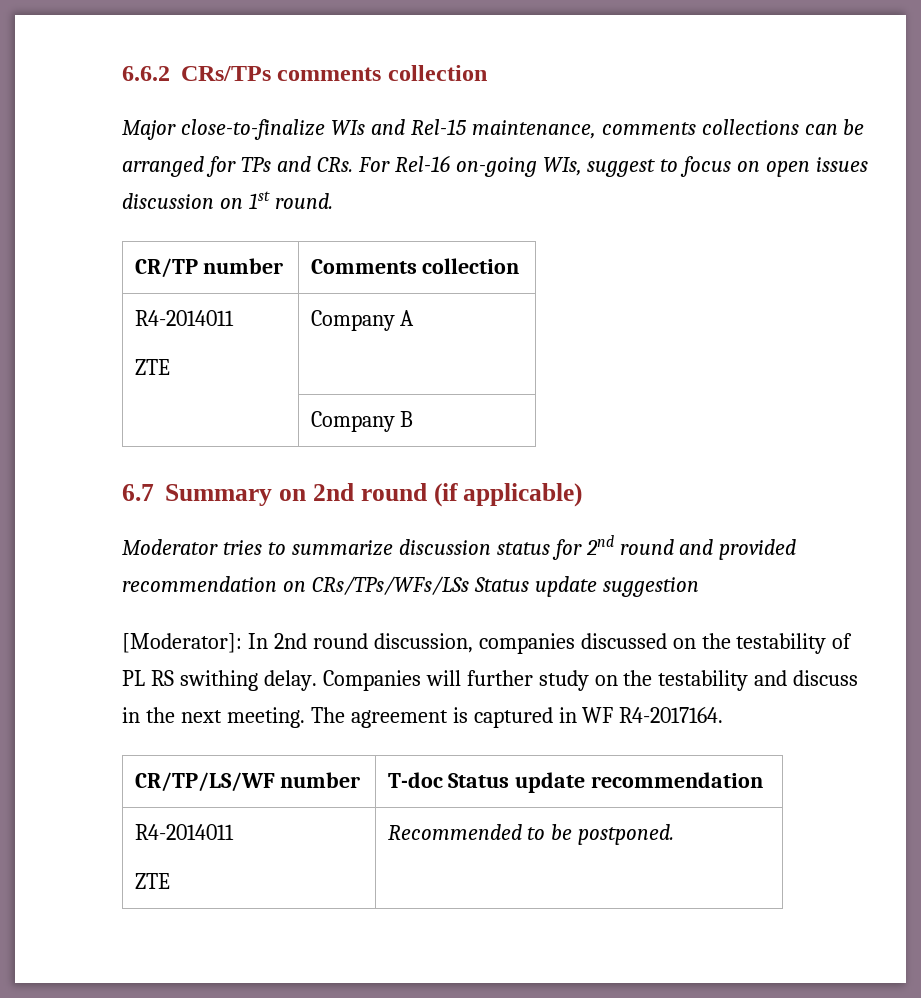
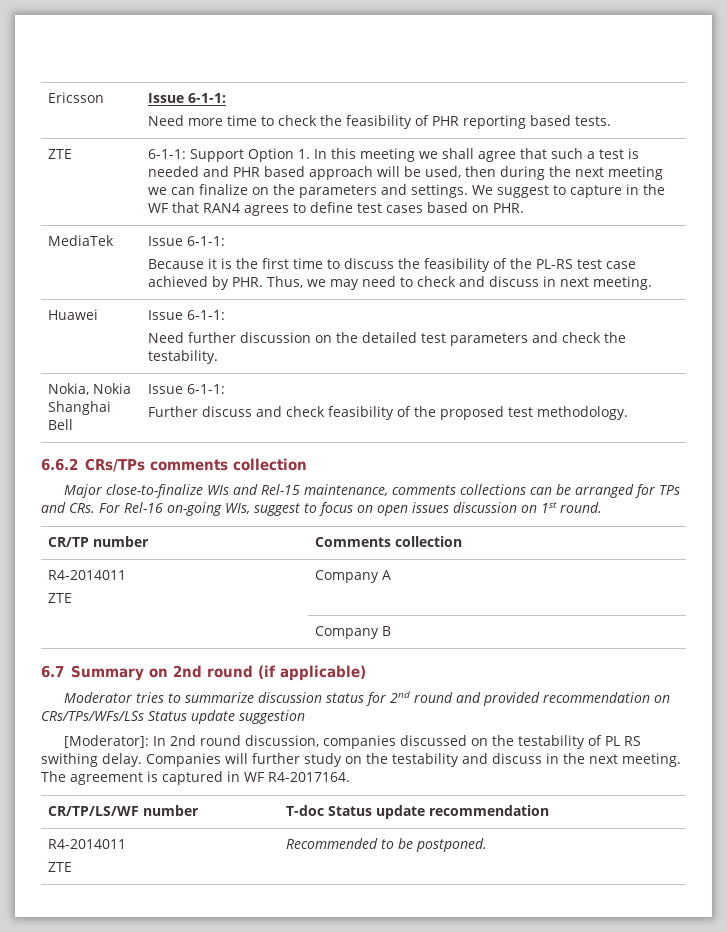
(122, 73) none -> [47,92,104,103] [147,93,226,103] [147,115,611,129] [47,149,72,159] [147,148,639,162] [147,166,663,180] [147,184,665,198] [147,202,524,216] [47,235,114,246] [147,236,225,246] [147,258,636,272] [147,276,652,290] [47,309,98,320] [147,310,225,320] [147,332,626,346] [147,350,218,364] [47,383,131,395] [47,401,111,415] [47,419,73,430] [147,384,225,394] [147,406,628,420] Ericsson | Issue 6-1-1: // Need more time to check the feasibility of PHR reporting based tests. // ZTE | 6-1-1: Support Option 1. In this meeting we shall agree that such a test is needed and PHR based approach will be used, then during the next meeting we can finalize on the parameters and settings. We suggest to capture in the WF that RAN4 agrees to define test cases based on PHR. // MediaTek | Issue 6-1-1: // Because it is the first time to discuss the feasibility of the PL-RS test case achieved by PHR. Thus, we may need to check and discuss in next meeting. // Huawei | Issue 6-1-1: // Need further discussion on the detailed test parameters and check the testability. // Nokia, Nokia Shanghai Bell | Issue 6-1-1: // Further discuss and check feasibility of the proposed test methodology. //

